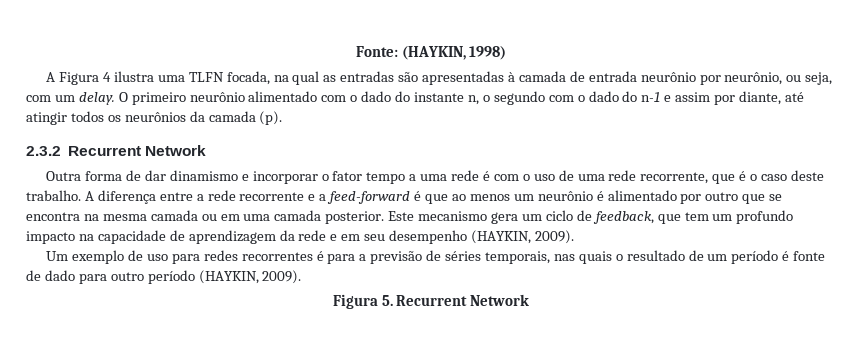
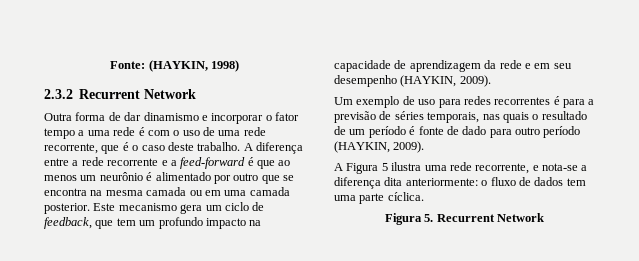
[46,71,833,85] [26,91,804,105] [26,111,283,125] // A Figura 4 ilustra uma TLFN focada, na qual as entradas são apresentadas à camada de entrada neurônio por neurônio, ou seja, com um delay. O primeiro neurônio alimentado com o dado do instante n, o segundo com o dado do n-1 e assim por diante, até atingir todos os neurônios da camada (p). -> (239, 66) none
(302, 277) none -> [334,162,588,174] [334,177,586,189] [334,192,424,204] // A Figura 5 ilustra uma rede recorrente, e nota-se a diferença dita anteriormente: o fluxo de dados tem uma parte cíclica.

